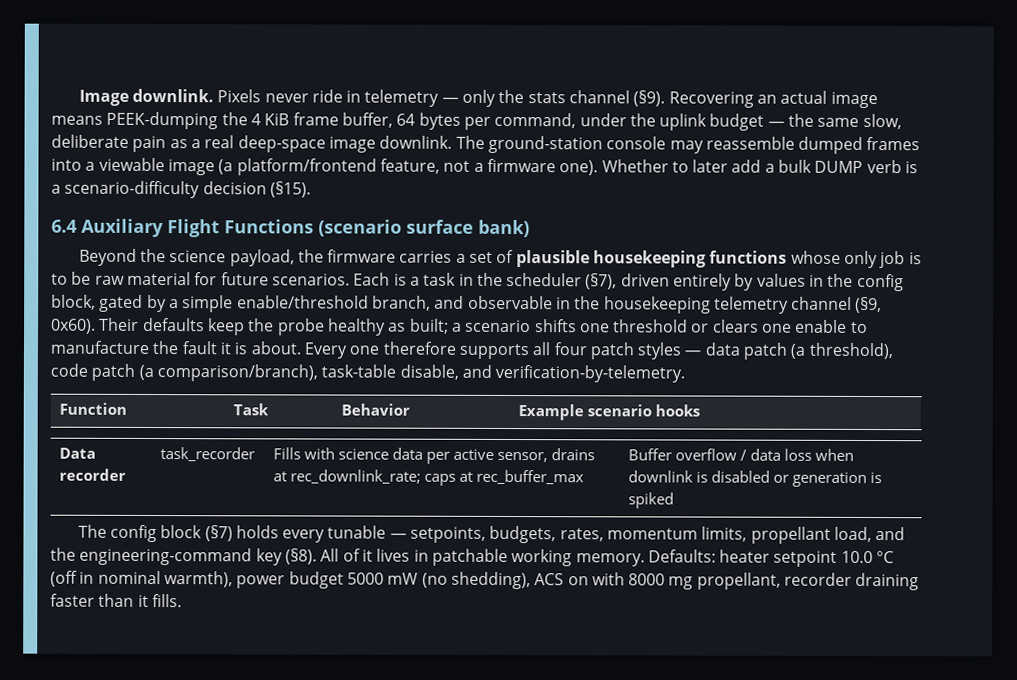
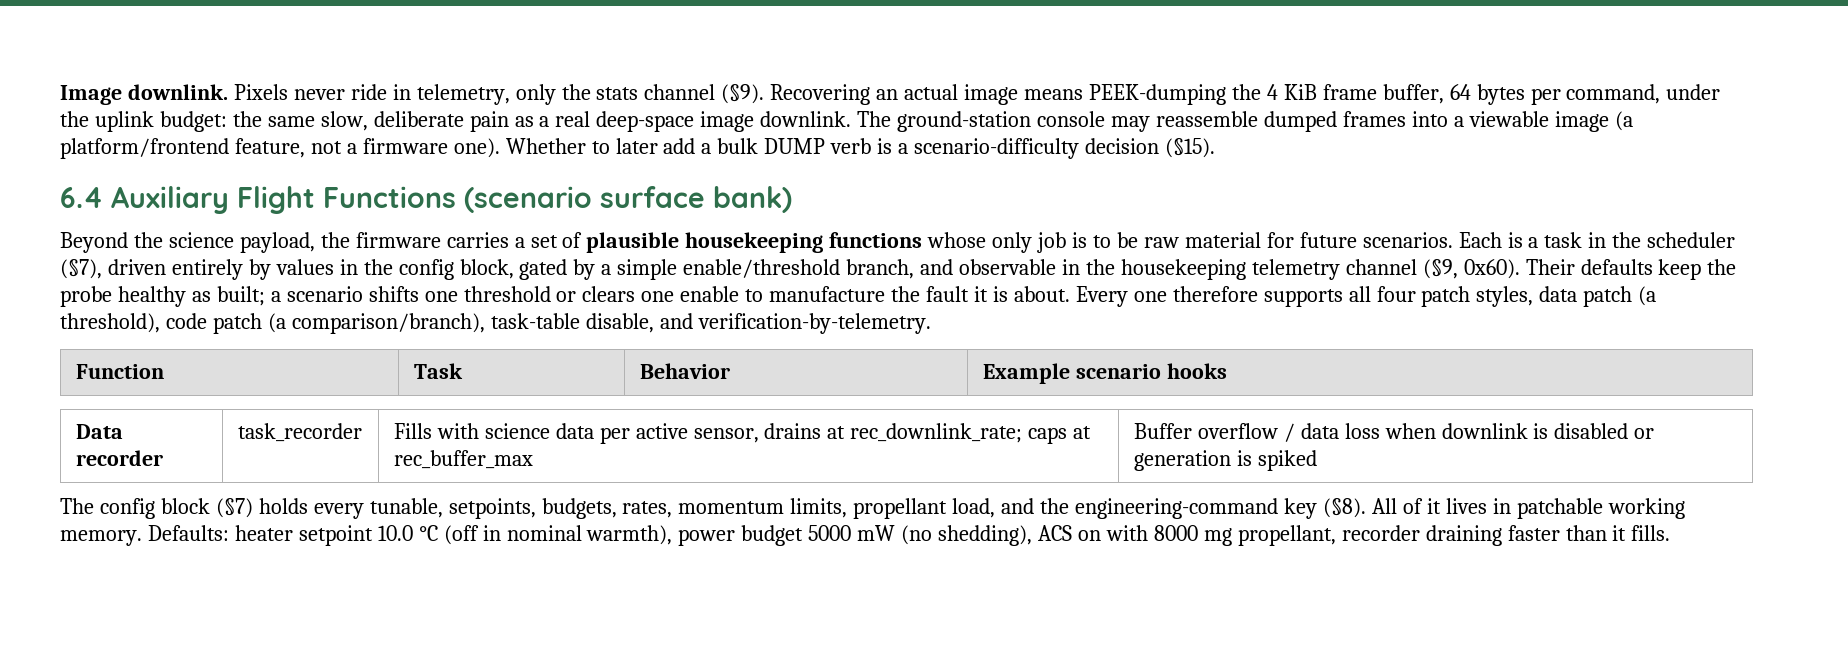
[364,89,459,107] telemetry — -> [416,84,510,105] telemetry,
[709,113,785,131] budget — -> [159,111,227,132] budget:
[637,342,702,360] styles — -> [1476,286,1534,307] styles,
[327,525,407,539] tunable — -> [369,498,443,518] tunable,

